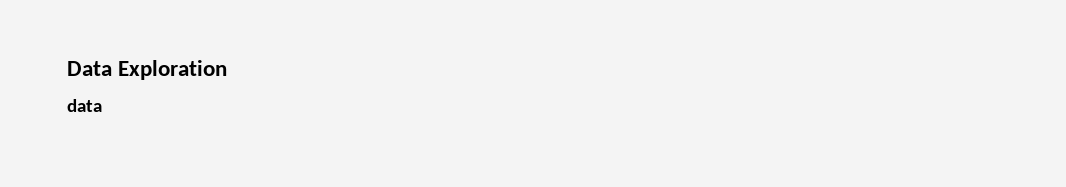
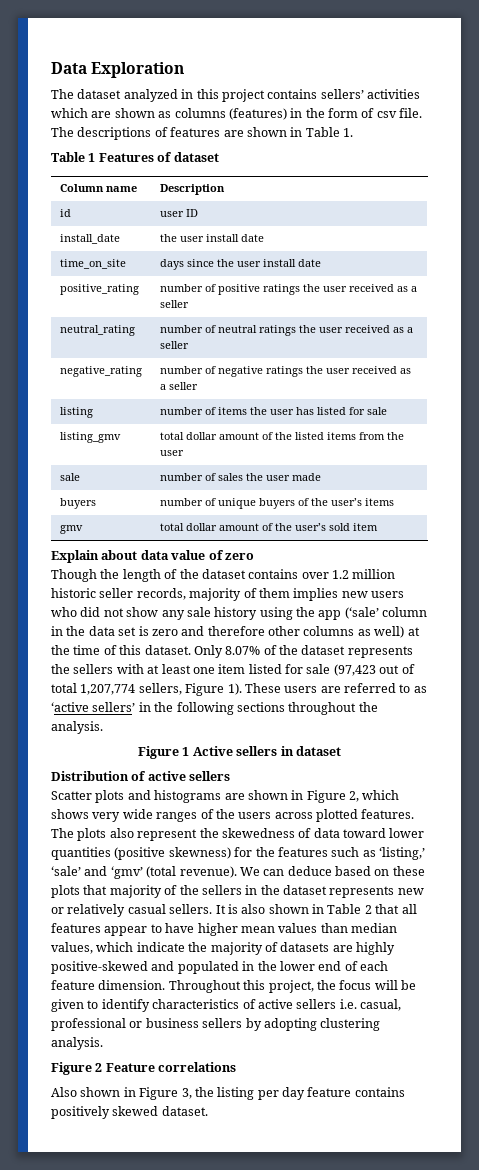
[67,99,102,112] data -> [51,89,420,102] [51,108,423,120] [51,127,353,140] [51,152,219,162] [59,184,137,192] [159,184,225,195] [59,209,71,217] [159,209,198,217] [59,234,120,244] [159,234,264,242] [59,259,126,269] [159,259,321,270] [59,284,139,295] [159,284,417,295] [159,300,189,308] [59,325,135,336] [159,325,413,336] [159,341,189,349] [59,366,142,377] [159,366,411,377] [159,382,198,390] [59,407,93,418] [159,407,387,415] [59,432,121,443] [159,432,404,440] [159,450,184,456] [59,473,80,481] [159,473,321,481] [59,498,96,509] [159,498,394,509] [59,525,83,534] [159,523,378,531] [51,550,254,563] [51,569,396,582] [51,588,404,601] [51,607,428,620] [51,626,420,638] [51,645,413,658] [51,664,415,676] [51,683,427,696] [51,702,378,715] [51,721,103,734] [138,746,341,759] [51,771,231,781] [51,790,400,803] [51,809,415,822] [51,828,425,841] [51,847,425,860] [51,866,425,879] [51,885,424,898] [51,904,417,917] [51,923,397,936] [51,942,395,955] [51,961,388,974] [51,980,416,993] [51,999,401,1012] [51,1018,381,1031] [51,1037,103,1050] [51,1062,237,1075] [51,1087,405,1100] [51,1106,208,1119] The dataset analyzed in this project contains sellers’ activities which are shown as columns (features) in the form of csv file. The descriptions of features are shown in Table 1. // Table 1 Features of dataset // Column name | Description // id | user ID // install_date | the user install date // time_on_site | days since the user install date // positive_rating | number of positive ratings the user received as a seller // neutral_rating | number of neutral ratings the user received as a seller // negative_rating | number of negative ratings the user received as a seller // listing | number of items the user has listed for sale // listing_gmv | total dollar amount of the listed items from the user // sale | number of sales the user made // buyers | number of unique buyers of the user’s items // gmv | total dollar amount of the user’s sold item // Explain about data value of zero // Though the length of the dataset contains over 1.2 million historic seller records, majority of them implies new users who did not show any sale history using the app (‘sale’ column in the data set is zero and therefore other columns as well) at the time of this dataset. Only 8.07% of the dataset represents the sellers with at least one item listed for sale (97,423 out of total 1,207,774 sellers, Figure 1). These users are referred to as ‘active sellers’ in the following sections throughout the analysis. // Figure 1 Active sellers in dataset // Distribution of active sellers // Scatter plots and histograms are shown in Figure 2, which shows very wide ranges of the users across plotted features. The plots also represent the skewedness of data toward lower quantities (positive skewness) for the features such as ‘listing,’ ‘sale’ and ‘gmv’ (total revenue). We can deduce based on these plots that majority of the sellers in the dataset represents new or relatively casual sellers. It is also shown in Table 2 that all features appear to have higher mean values than median values, which indicate the majority of datasets are highly positive-skewed and populated in the lower end of each feature dimension. Throughout this project, the focus will be given to identify characteristics of active sellers i.e. casual, professional or business sellers by adopting clustering analysis. // Figure 2 Feature correlations // Also shown in Figure 3, the listing per day feature contains positively skewed dataset.

